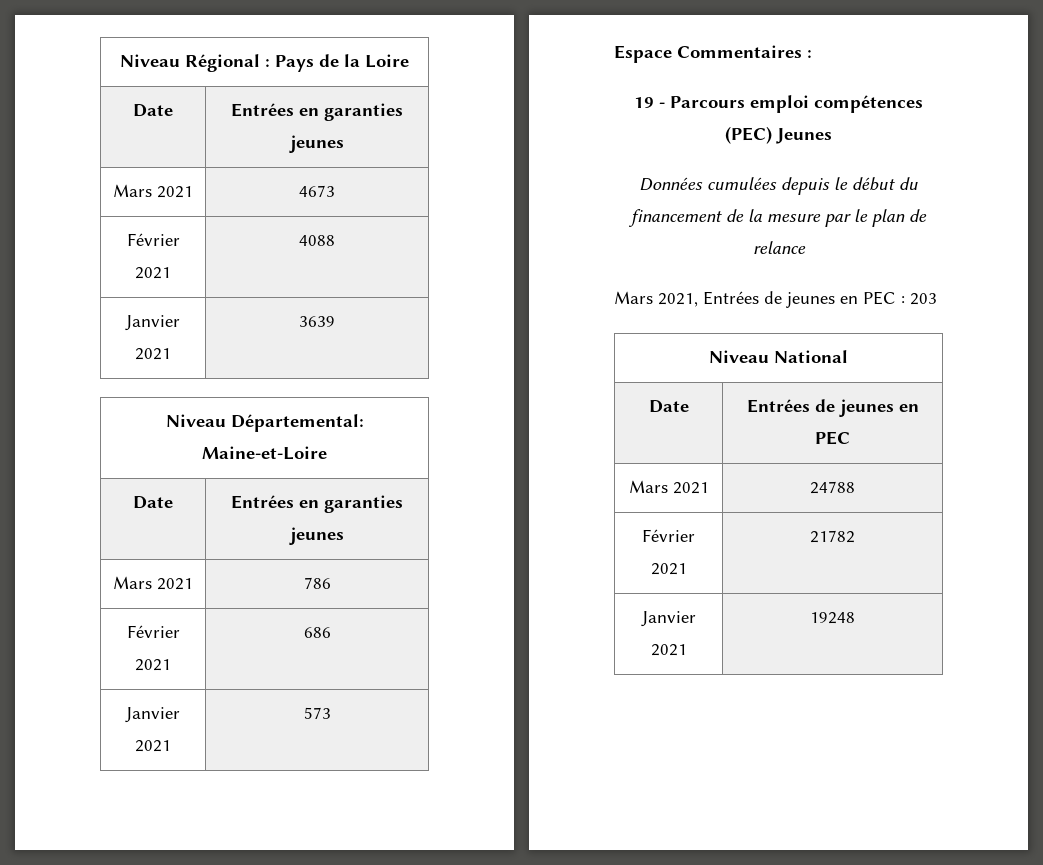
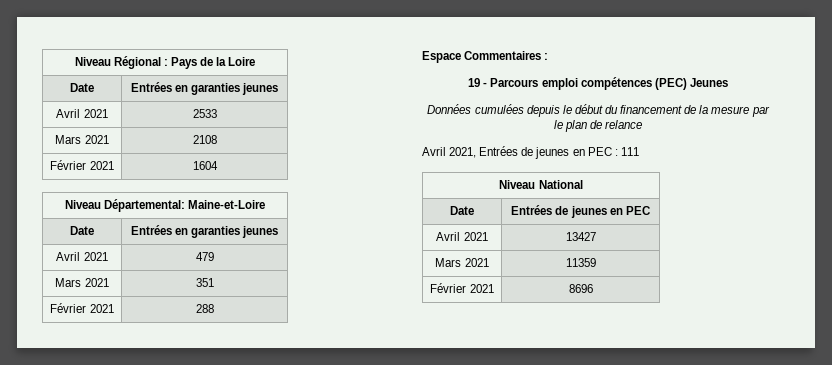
[113,184,193,198] [299,185,335,197] [126,233,180,246] [135,267,171,279] [299,235,335,246] [125,315,180,331] [135,348,171,360] [299,316,335,327] // Mars 2021 | 4673 // Février 2021 | 4088 // Janvier 2021 | 3639 -> [56,109,108,118] [192,109,217,118] [55,135,109,144] [192,135,217,144] [50,160,114,170] [192,161,218,170] // Avril 2021 | 2533 // Mars 2021 | 2108 // Février 2021 | 1604
[113,576,193,590] [303,577,331,589] [126,625,180,638] [135,659,171,671] [303,627,331,638] [125,707,180,723] [135,740,171,752] [303,707,331,719] // Mars 2021 | 786 // Février 2021 | 686 // Janvier 2021 | 573 -> [56,252,108,261] [195,252,214,261] [55,278,109,287] [195,278,214,287] [50,303,114,313] [195,304,214,313] // Avril 2021 | 479 // Mars 2021 | 351 // Février 2021 | 288
[614,291,653,304] Mars -> [422,147,446,156] Avril
[910,293,937,305] 203 -> [620,147,639,156] 111
[628,480,709,494] [810,481,855,494] [642,529,695,542] [650,563,687,575] [810,530,855,543] [640,611,696,627] [650,644,687,656] [810,612,855,624] // Mars 2021 | 24788 // Février 2021 | 21782 // Janvier 2021 | 19248 -> [436,232,488,241] [565,232,596,241] [435,258,489,267] [565,258,596,267] [430,283,494,293] [568,284,593,293] // Avril 2021 | 13427 // Mars 2021 | 11359 // Février 2021 | 8696

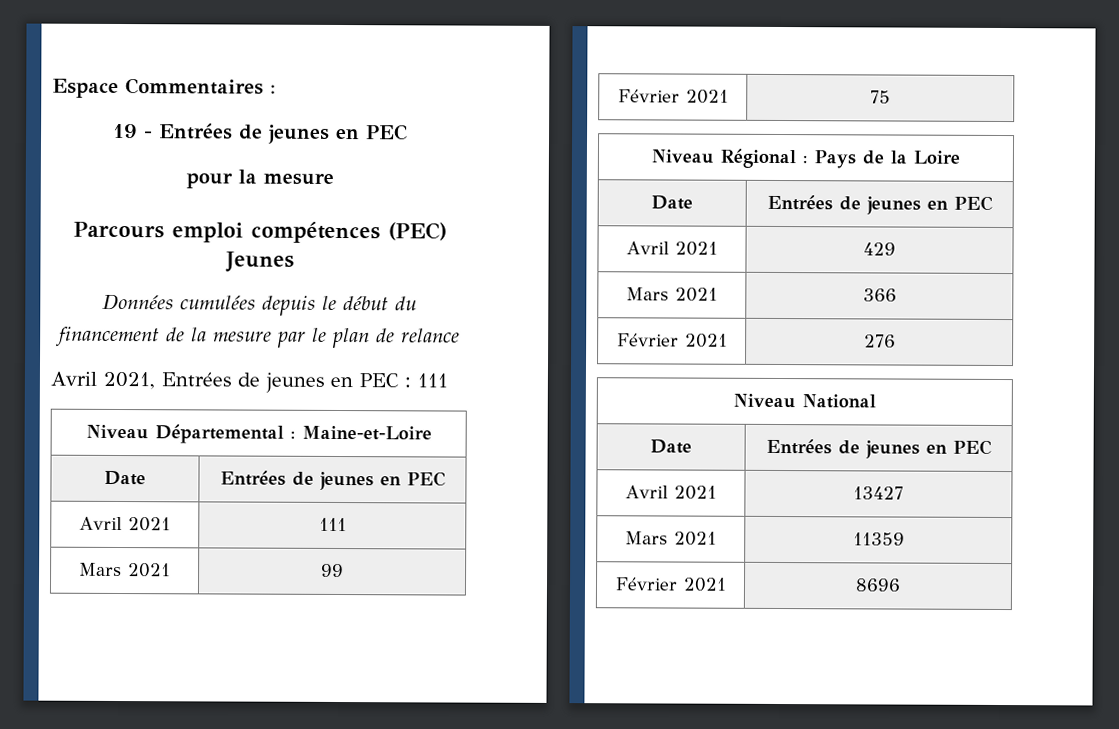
[74,56,256,69] [70,83,94,92] [130,82,279,95] [56,109,108,118] [192,109,217,118] [55,135,109,144] [192,135,217,144] [50,160,114,170] [192,161,218,170] [64,199,266,212] [70,226,94,235] [130,225,279,238] [56,252,108,261] [195,252,214,261] [55,278,109,287] [195,278,214,287] [50,303,114,313] [195,304,214,313] Niveau Régional : Pays de la Loire // Date | Entrées en garanties jeunes // Avril 2021 | 2533 // Mars 2021 | 2108 // Février 2021 | 1604 // Niveau Départemental: Maine-et-Loire // Date | Entrées en garanties jeunes // Avril 2021 | 479 // Mars 2021 | 351 // Février 2021 | 288 // -> (52, 88) none
(488, 84) none -> [159,123,408,144] [185,169,334,189] Entrées de jeunes en PEC // pour la mesure //
(639, 151) none -> [85,424,432,444] [104,470,146,486] [219,470,446,491] [79,516,171,532] [318,517,347,532] [79,562,171,578] [321,563,344,578] [617,89,729,104] [870,90,891,104] [651,148,960,169] [651,195,693,210] [766,194,993,215] [626,241,718,256] [863,242,896,256] [626,287,718,302] [862,288,897,302] [616,333,728,348] [863,334,896,348] // Niveau Départemental : Maine-et-Loire // Date | Entrées de jeunes en PEC // Avril 2021 | 111 // Mars 2021 | 99 // Février 2021 | 75 // Niveau Régional : Pays de la Loire // Date | Entrées de jeunes en PEC // Avril 2021 | 429 // Mars 2021 | 366 // Février 2021 | 276

